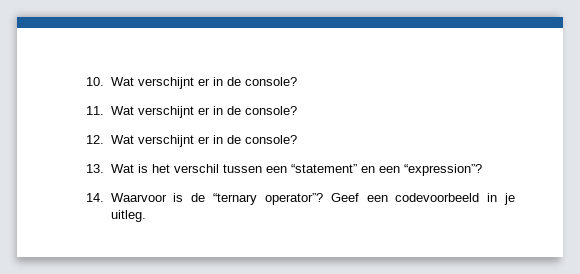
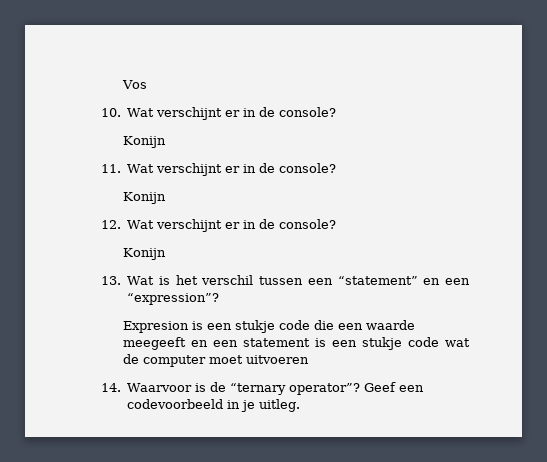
(86, 81) none -> [122,80,148,89] Vos //
(297, 81) none -> [123,136,167,148] // Konijn
(297, 110) none -> [123,192,167,204] // Konijn
(297, 139) none -> [123,248,167,260] // Konijn
(482, 170) none -> [123,320,416,333] [123,337,470,350] [123,354,310,367] // Expresion is een stukje code die een waarde meegeeft en een statement is een stukje code wat de computer moet uitvoeren

